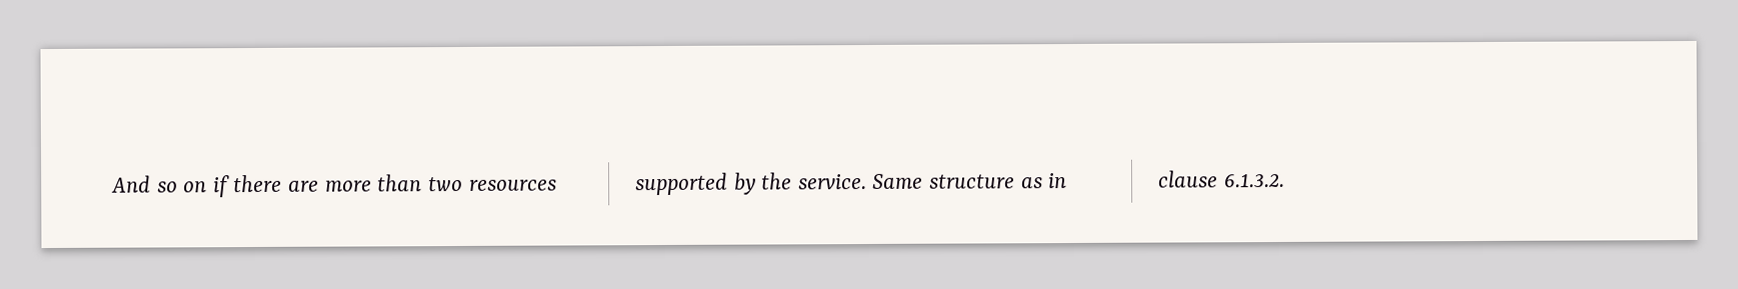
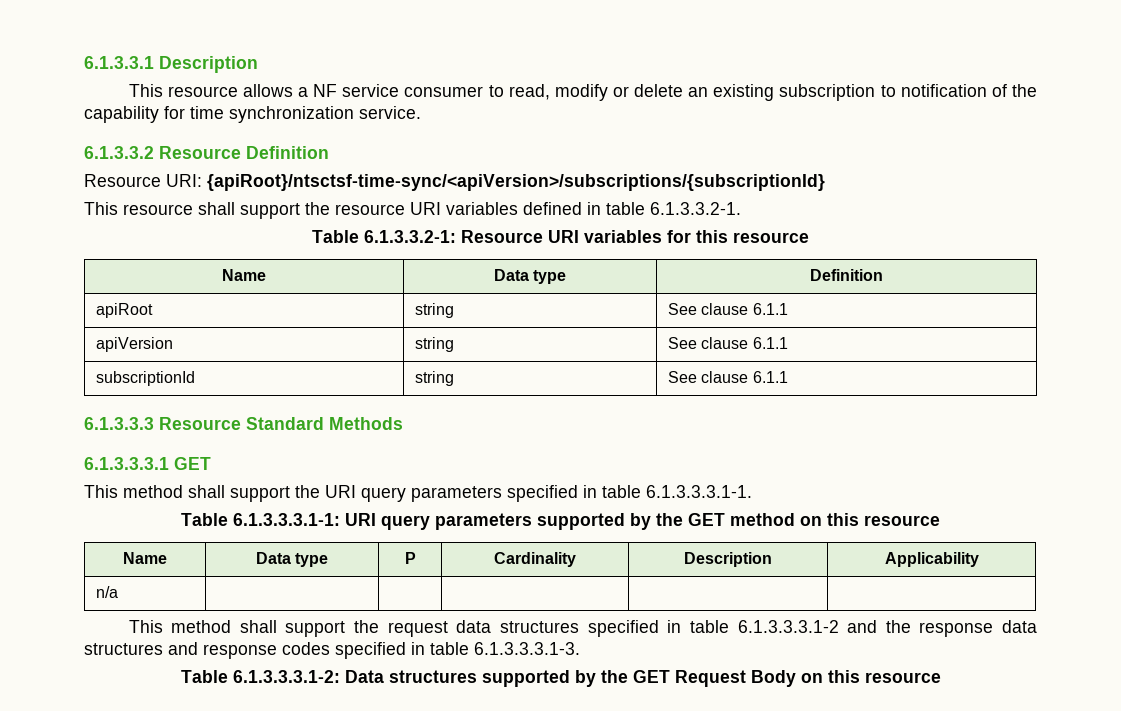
[111,170,1285,198] And so on if there are more than two resources supported by the service. Same structure as in clause 6.1.3.2. -> [84,56,258,73] [128,84,1037,101] [84,106,421,123] [84,146,329,159] [84,174,825,191] [84,202,741,219] [312,230,809,243] [222,269,266,281] [493,269,567,284] [810,269,883,281] [95,303,153,318] [414,303,454,318] [667,303,788,315] [95,337,173,352] [414,337,454,352] [667,337,788,349] [95,371,195,386] [414,371,454,386] [667,371,788,383] [84,417,403,430] [84,457,211,470] [84,485,752,502] [181,513,940,530] [123,552,167,564] [255,552,329,567] [404,552,416,564] [494,552,576,567] [684,552,772,567] [884,552,979,567] [95,586,118,598] [128,620,1037,637] [84,642,580,659] [180,670,941,687] 6.1.3.3.1 Description // This resource allows a NF service consumer to read, modify or delete an existing subscription to notification of the capability for time synchronization service. // 6.1.3.3.2 Resource Definition // Resource URI: {apiRoot}/ntsctsf-time-sync/<apiVersion>/subscriptions/{subscriptionId} // This resource shall support the resource URI variables defined in table 6.1.3.3.2-1. // Table 6.1.3.3.2-1: Resource URI variables for this resource // Name | Data type | Definition // apiRoot | string | See clause 6.1.1 // apiVersion | string | See clause 6.1.1 // subscriptionId | string | See clause 6.1.1 // 6.1.3.3.3 Resource Standard Methods // 6.1.3.3.3.1 GET // This method shall support the URI query parameters specified in table 6.1.3.3.3.1-1. // Table 6.1.3.3.3.1-1: URI query parameters supported by the GET method on this resource // Name | Data type | P | Cardinality | Description | Applicability // n/a | | | | | // This method shall support the request data structures specified in table 6.1.3.3.3.1-2 and the response data structures and response codes specified in table 6.1.3.3.3.1-3. // Table 6.1.3.3.3.1-2: Data structures supported by the GET Request Body on this resource

